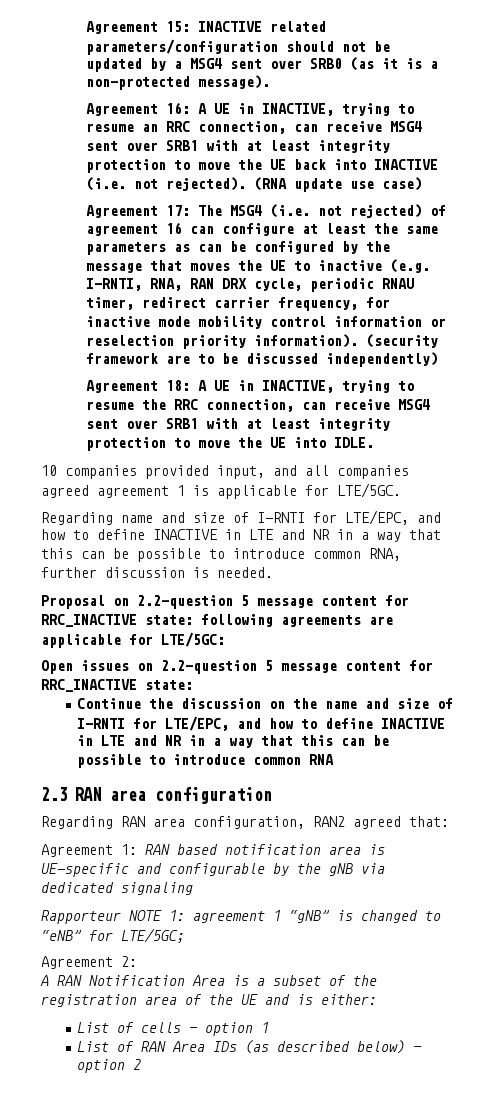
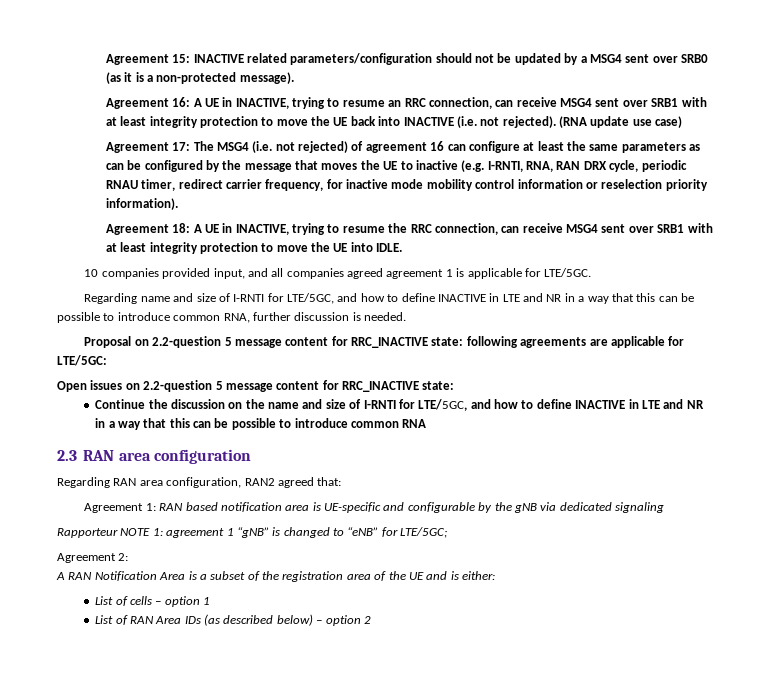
[366,334,439,348] [86,352,439,367] (security framework are to be discussed independently) -> (178, 204) none
[345,510,409,525] LTE/EPC, -> [287,293,335,304] LTE/5GC,
[164,716,229,731] LTE/EPC, -> [418,399,468,411] LTE/5GC,

